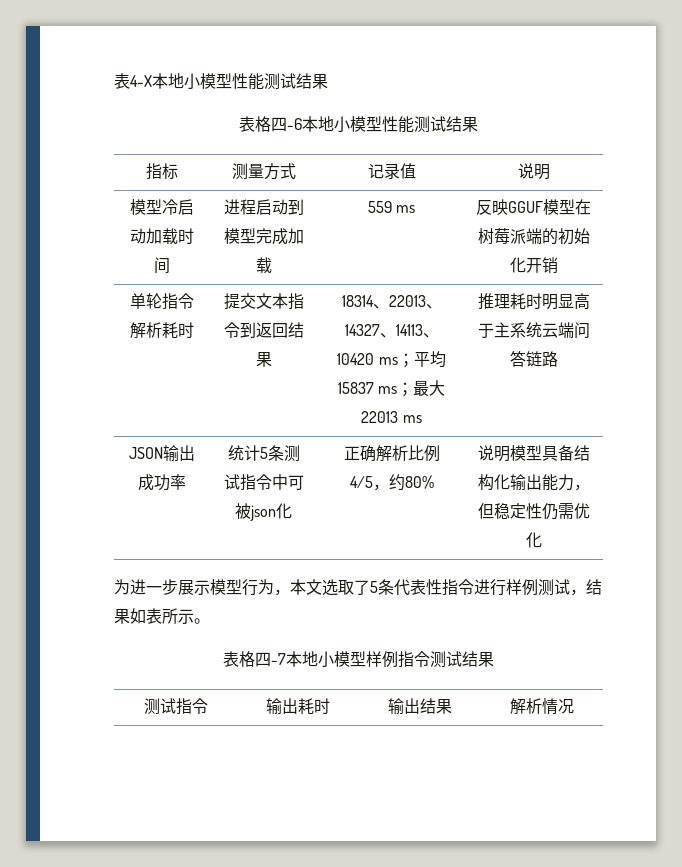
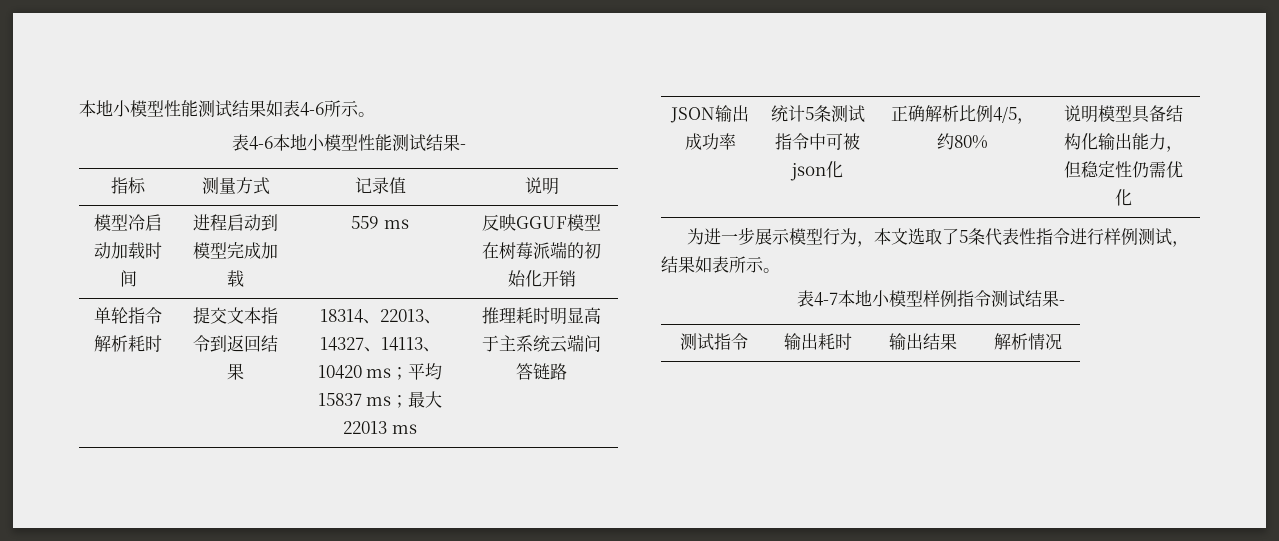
[114,73,328,90] [239,116,478,133] 表4-X本地小模型性能测试结果 // 表格四-6本地小模型性能测试结果 -> [79,100,375,118] [231,134,466,152] 本地小模型性能测试结果如表4-6所示。 // 表4-6本地小模型性能测试结果-
[239,651,286,667] 格四-7 -> [813,292,838,306] 4-7
(494, 659) none -> [1058,300,1065,305] -

